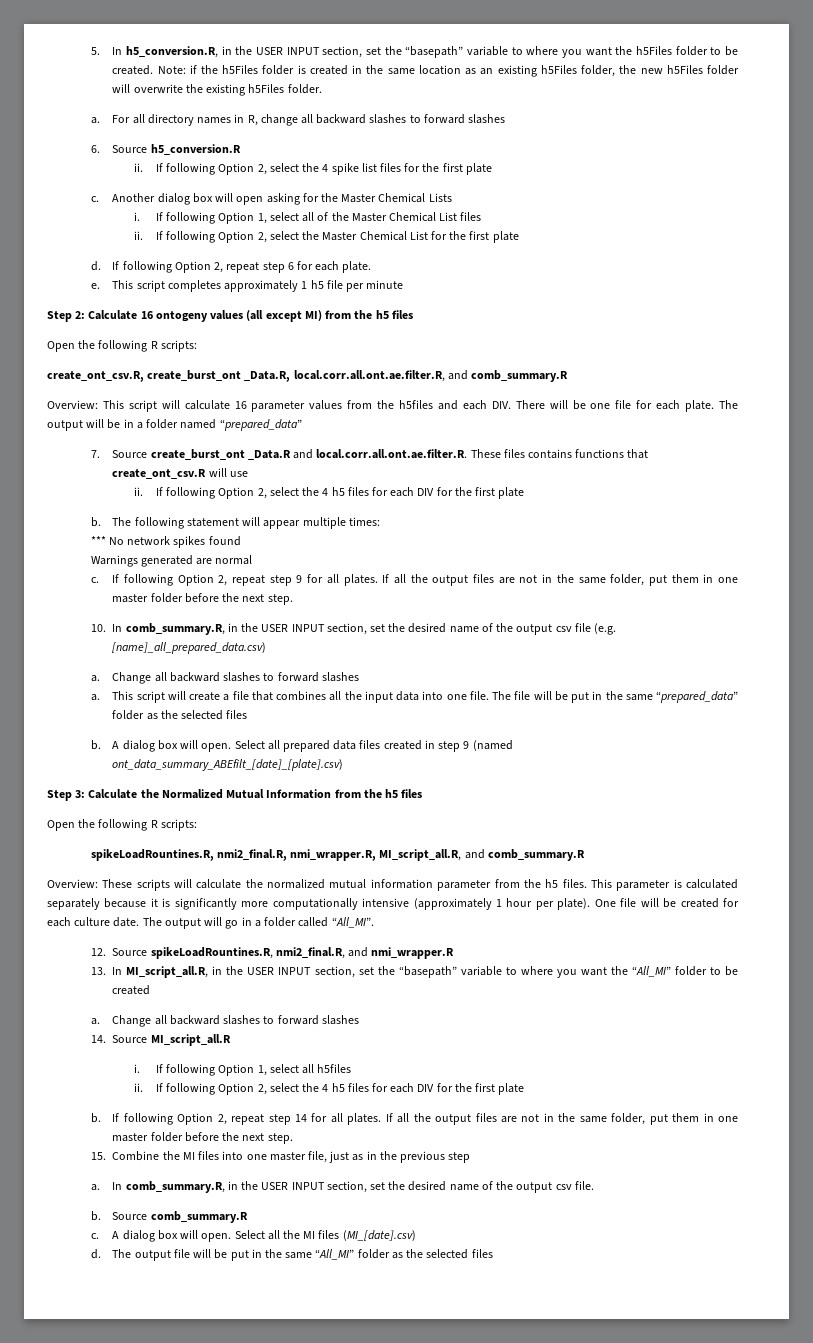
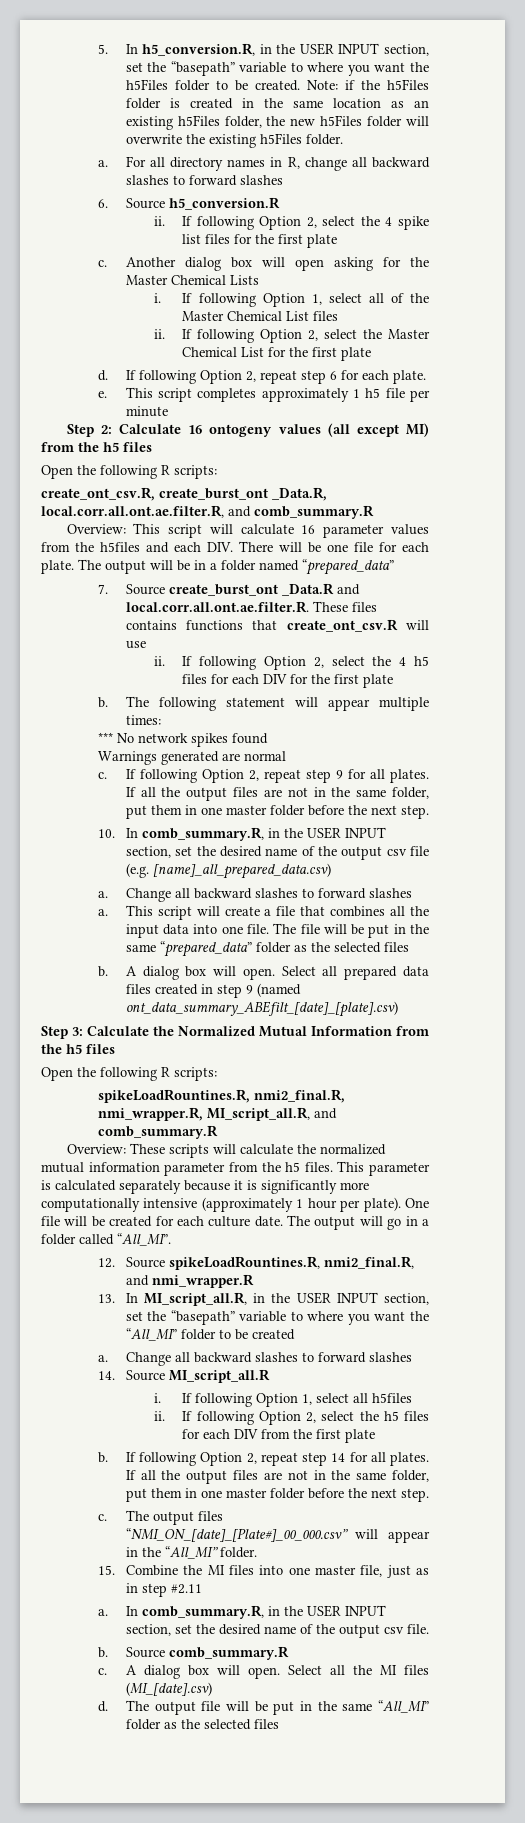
[322,1083,453,1093] 4 h5 files for each DIV for -> [383,1411,429,1421] [182,1429,291,1439] h5 files for each DIV from
(293, 1138) none -> [97,1510,223,1525] [125,1528,430,1543] [125,1546,257,1559] // c. The output files “NMI_ON_[date]_[Plate#]_00_000.csv” will appear in the “All_MI” folder.
[379,1151,471,1163] the previous step -> [141,1583,202,1597] step #2.11

